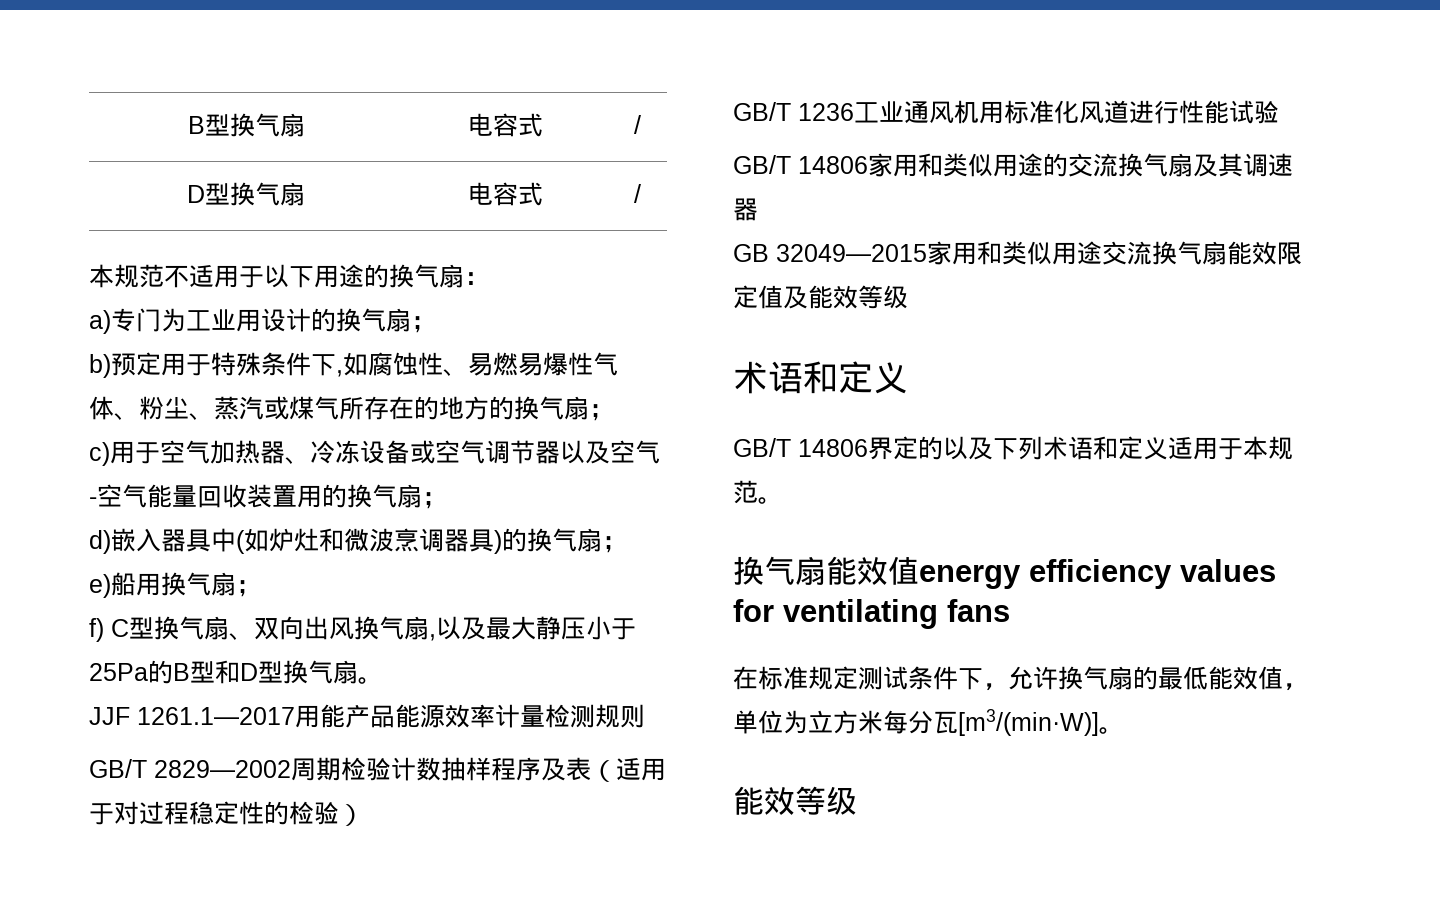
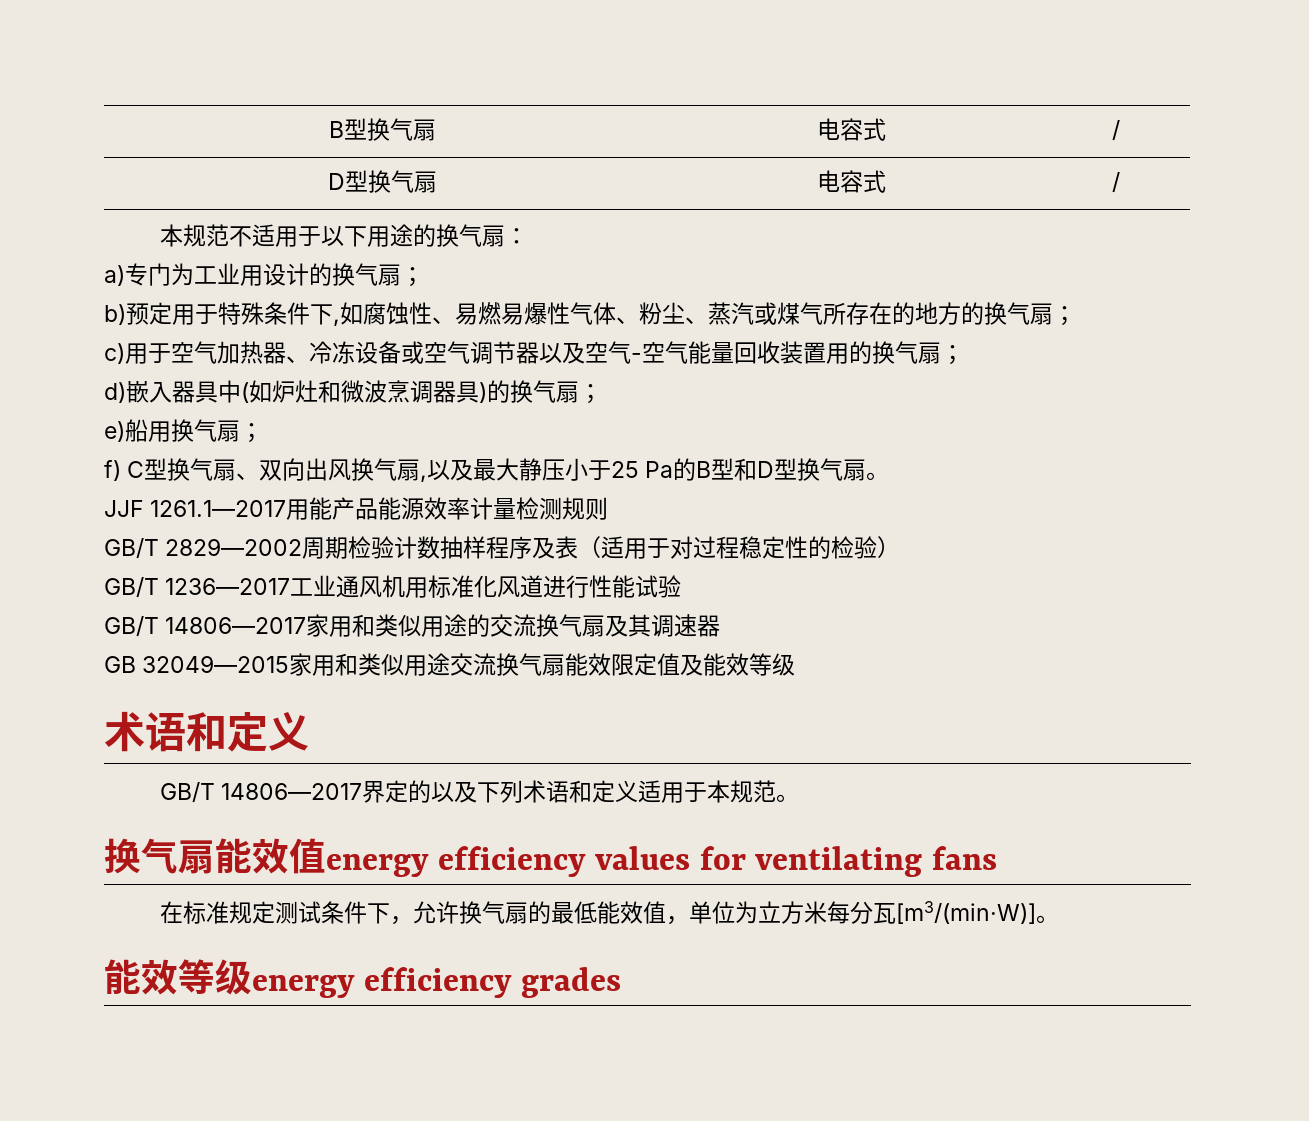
[89,663,148,681] 25Pa -> [611,461,674,478] 25 Pa
[798,103,854,121] 1236 -> [165,578,291,595] 1236—2017
[798,156,868,174] 14806 -> [165,617,307,634] 14806—2017
[798,439,868,457] 14806 -> [220,783,362,800] 14806—2017
(857, 800) none -> [252,967,621,998] energy efficiency grades

